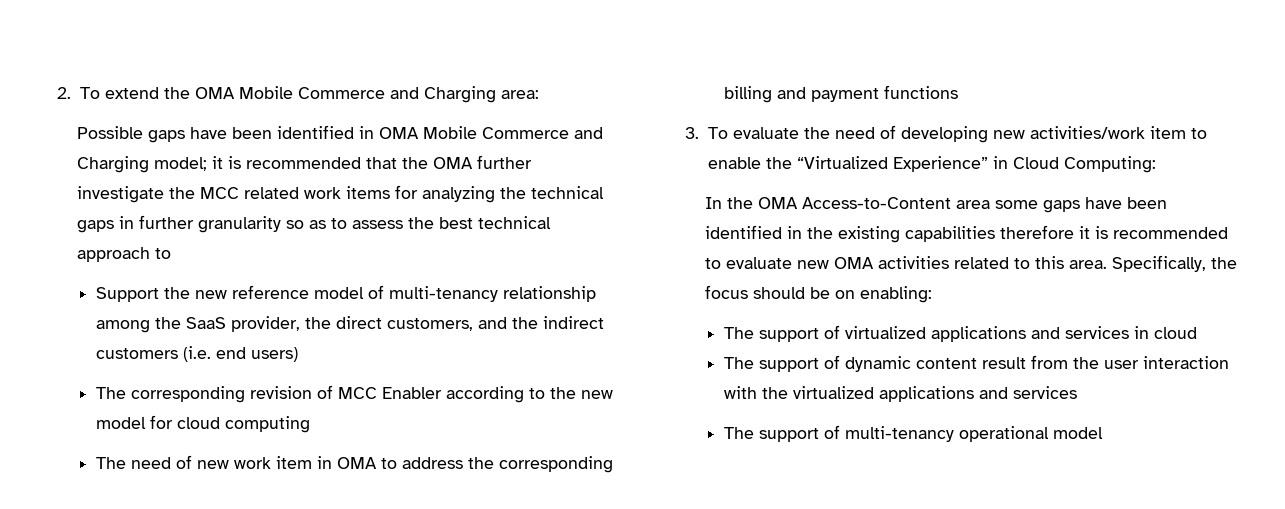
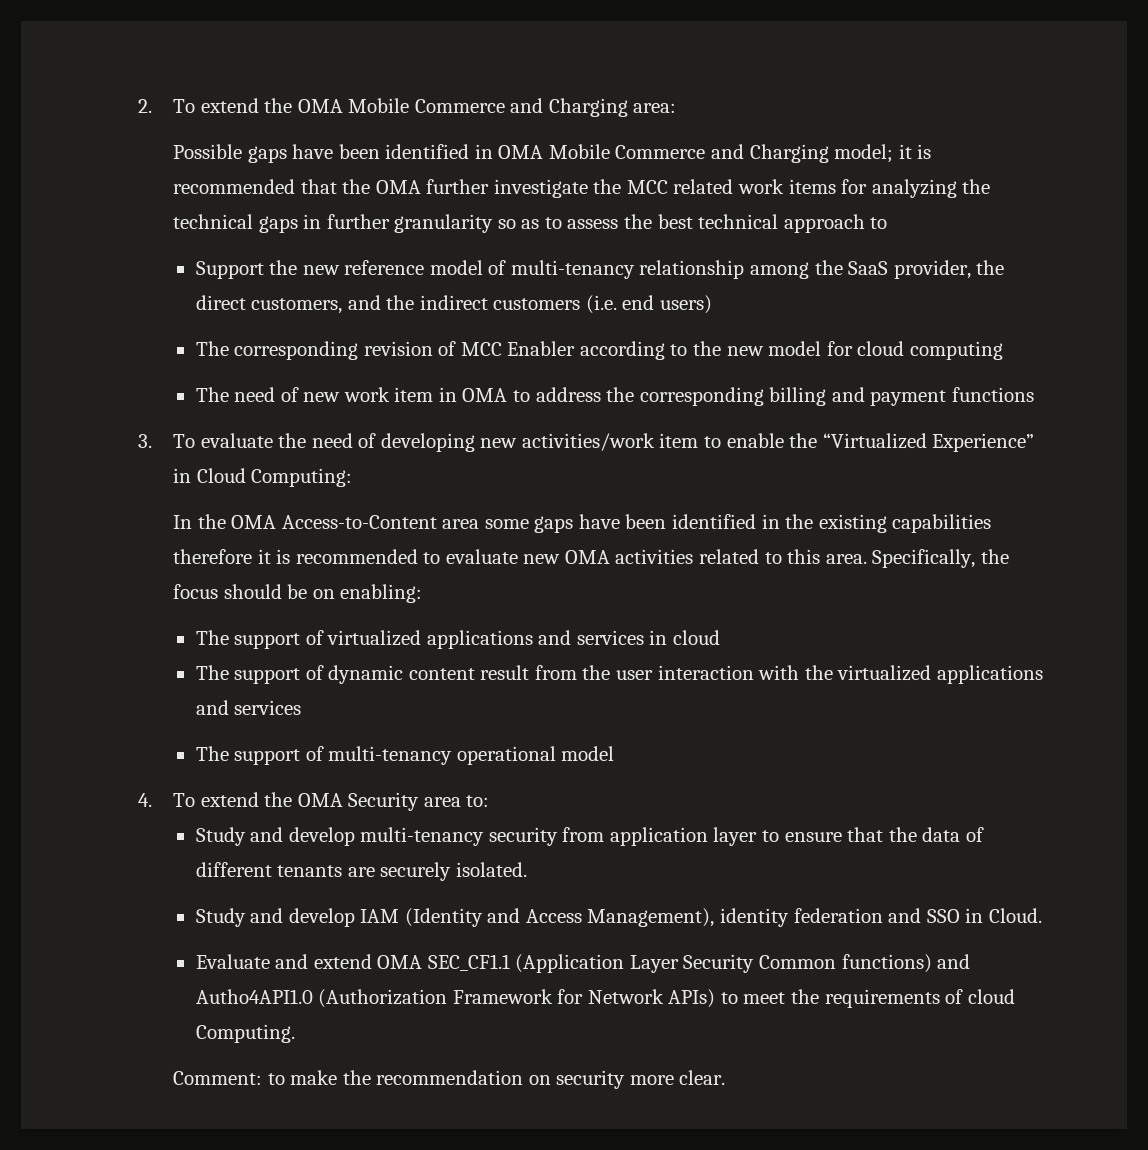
(1103, 433) none -> [137,792,490,811] [195,827,984,846] [195,862,527,881] [195,908,1042,927] [195,954,971,973] [195,989,1015,1008] [195,1024,295,1043] [173,1070,726,1089] // 4. To extend the OMA Security area to: // Study and develop multi-tenancy security from application layer to ensure that the data of different tenants are securely isolated. // Study and develop IAM (Identity and Access Management), identity federation and SSO in Cloud. // Evaluate and extend OMA SEC_CF1.1 (Application Layer Security Common functions) and Autho4API1.0 (Authorization Framework for Network APIs) to meet the requirements of cloud Computing. // Comment: to make the recommendation on security more clear.

